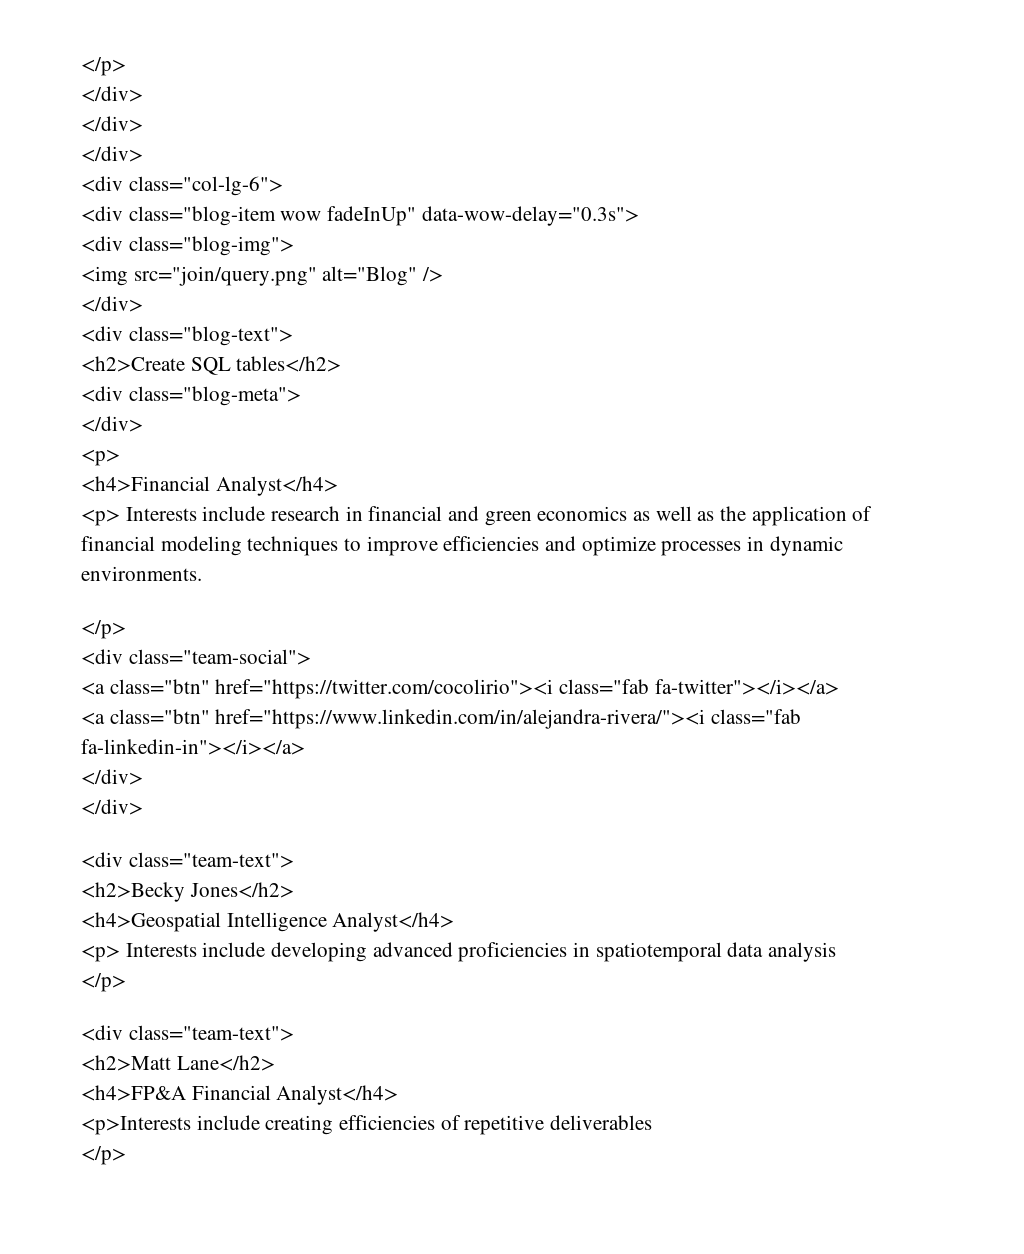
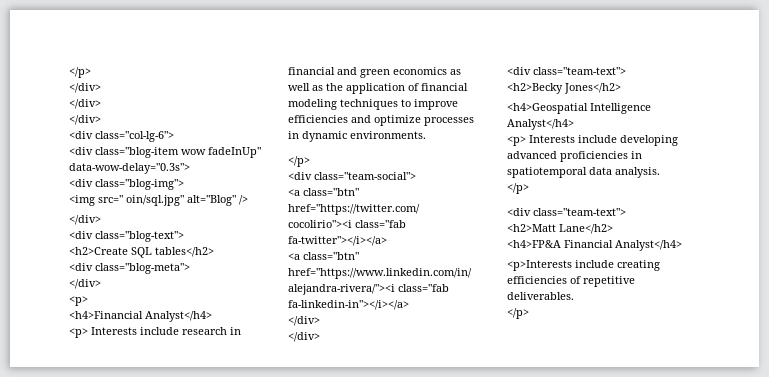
[133,266,317,286] src="join/query.png" -> [98,195,184,206] src=" oin/sql.jpg"
[768,942,837,962] analysis -> [615,167,660,178] analysis.
[550,1115,653,1130] deliverables -> [507,292,574,300] deliverables.

